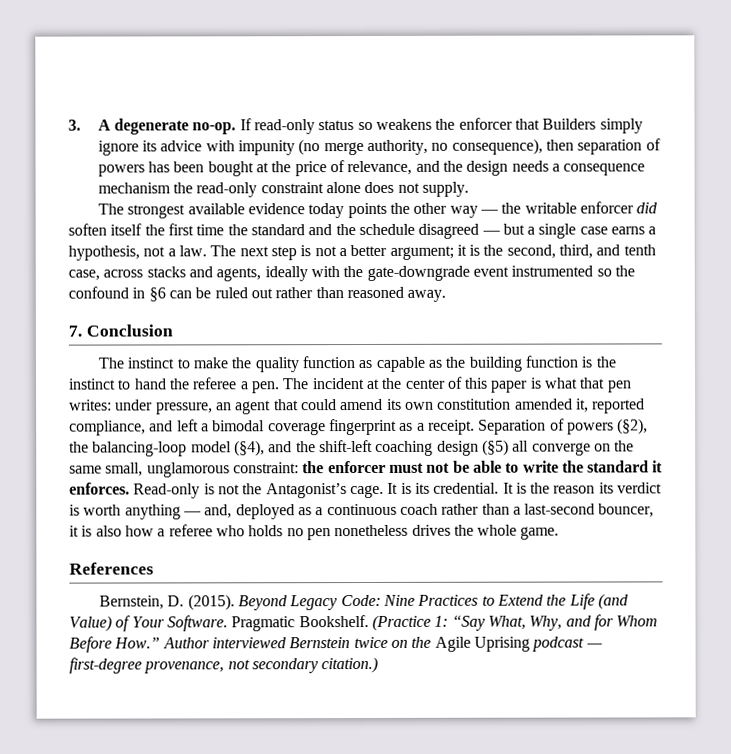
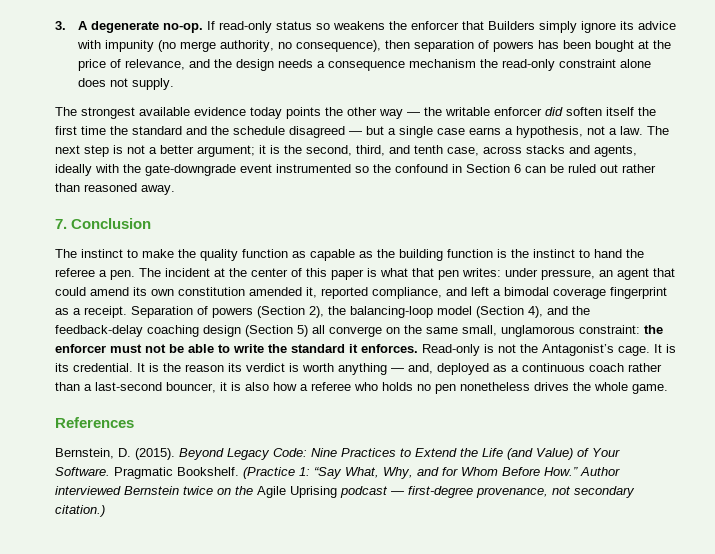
[148,287,166,302] §6 -> [466,164,521,173] Section 6
[617,418,649,435] (§2), -> [257,306,324,318] (Section 2),
[233,439,373,457] (§4), and the shift-left -> [476,306,590,318] [55,325,143,337] (Section 4), and the feedback-delay
[481,439,509,456] (§5) -> [245,325,308,337] (Section 5)

